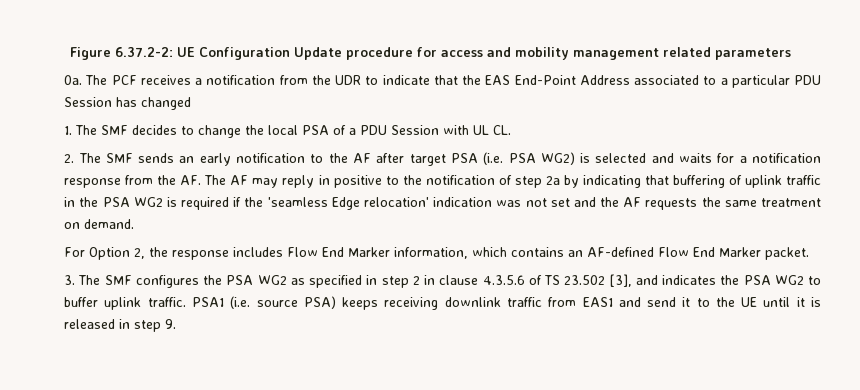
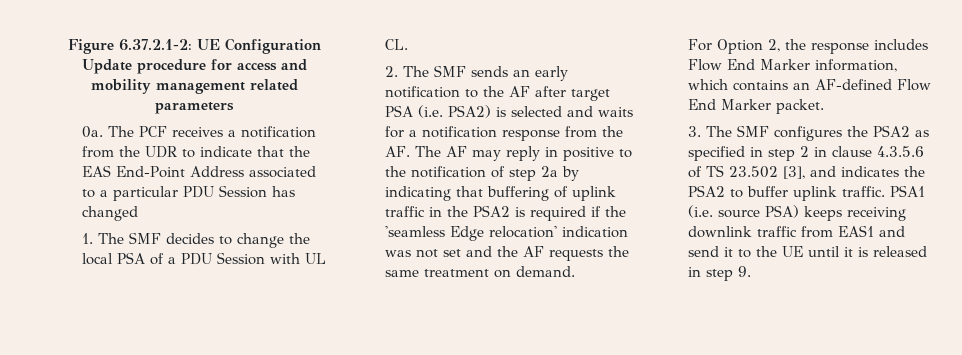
[114,47,173,57] 6.37.2-2: -> [118,39,192,51] 6.37.2.1-2:
[508,152,575,165] PSA WG2) -> [448,105,492,118] PSA2)
[102,197,163,207] PSA WG2 -> [473,205,511,217] PSA2
[226,275,287,285] PSA WG2 -> [873,125,911,137] PSA2
[743,275,804,285] PSA WG2 -> [688,185,726,197] PSA2

